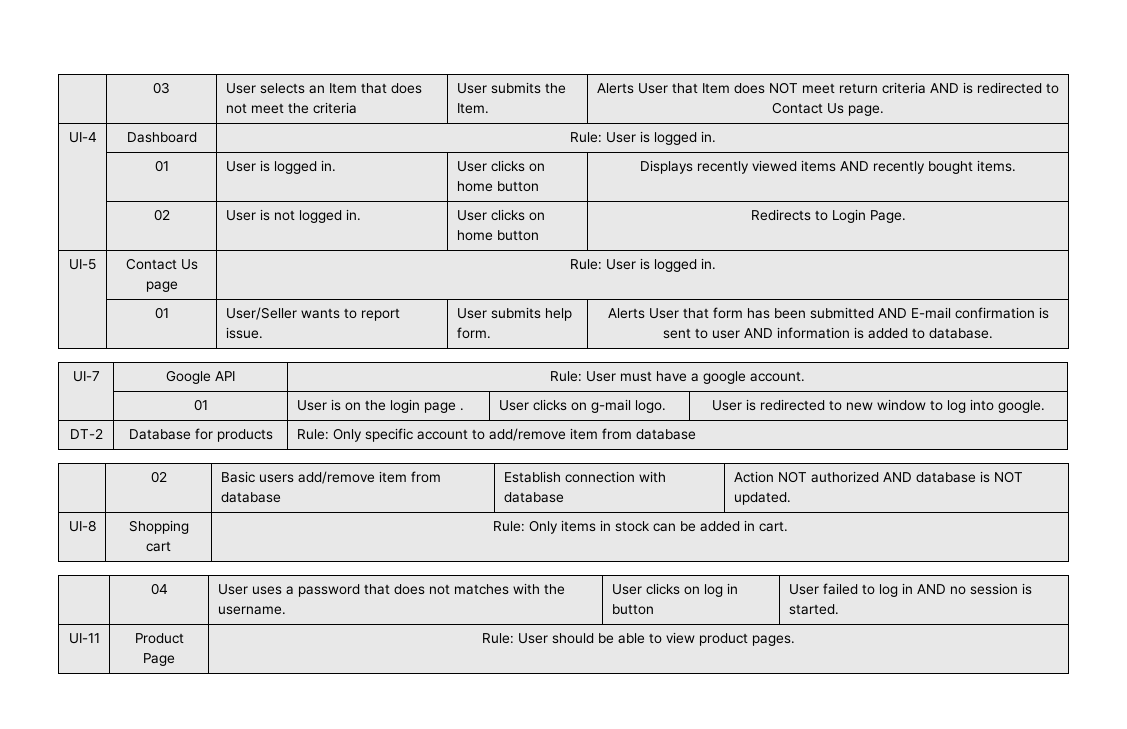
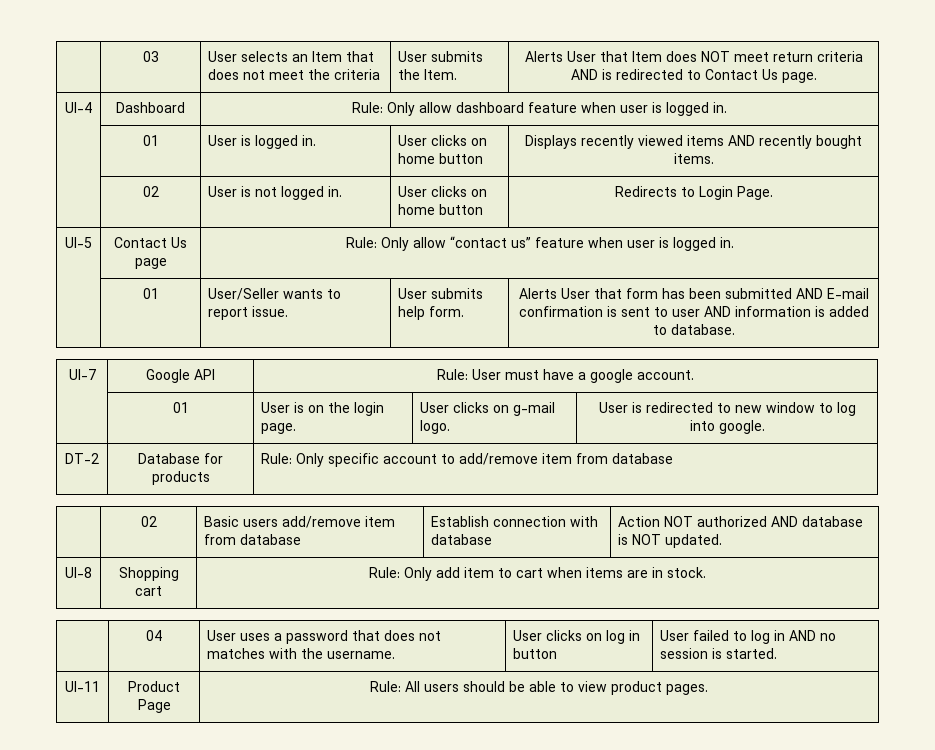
[605,132,636,143] User -> [387,102,648,116] Only allow dashboard feature when user
[605,259,636,270] User -> [380,236,655,251] Only allow “contact us” feature when user
[423,402,464,413] page . -> [261,423,297,434] page.
[560,520,788,532] items in stock can be added in cart. -> [436,567,706,578] add item to cart when items are in stock.
[518,633,548,644] User -> [405,681,459,692] All users

